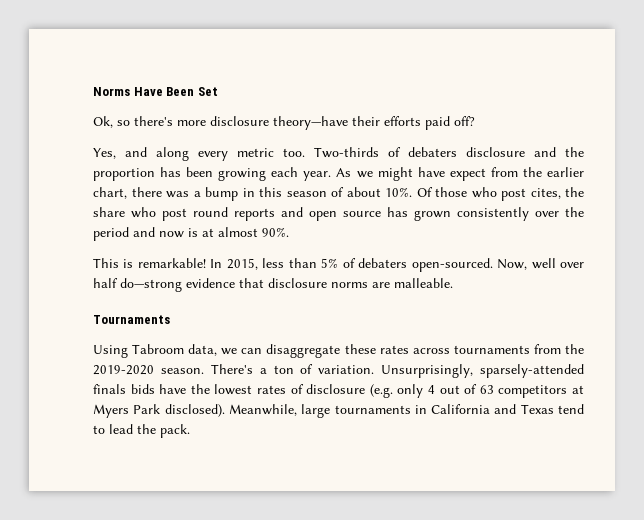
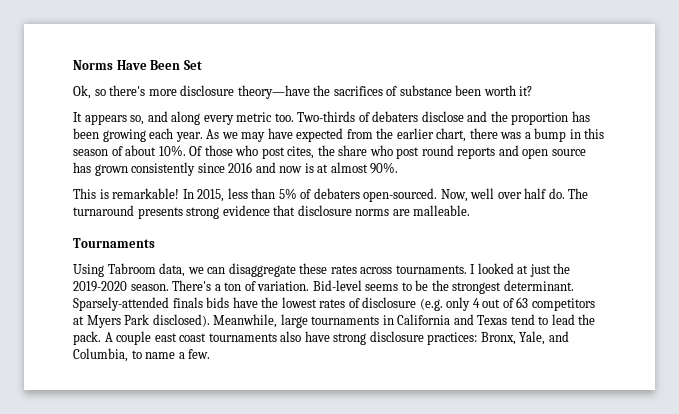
[352,116,475,130] [93,148,116,159] their efforts paid off? // Yes, -> [313,85,533,96] [73,112,145,125] the sacrifices of substance been worth it? // It appears so,
[466,147,525,157] disclosure -> [421,111,464,122] disclose
[377,167,486,181] might have expect -> [241,128,344,142] may have expected
[535,207,584,217] [93,227,129,241] over the period -> [197,162,253,173] since 2016
[120,278,182,292] do—strong -> [548,188,589,199] [73,205,220,219] do. The turnaround presents strong
[453,344,561,354] tournaments from -> [395,263,551,277] tournaments. I looked at just
[381,364,584,378] Unsurprisingly, sparsely-attended -> [312,280,574,294] [73,297,169,311] Bid-level seems to be the strongest determinant. Sparsely-attended
(190, 431) none -> [104,331,569,345] [73,348,211,362] A couple east coast tournaments also have strong disclosure practices: Bronx, Yale, and Columbia, to name a few.

